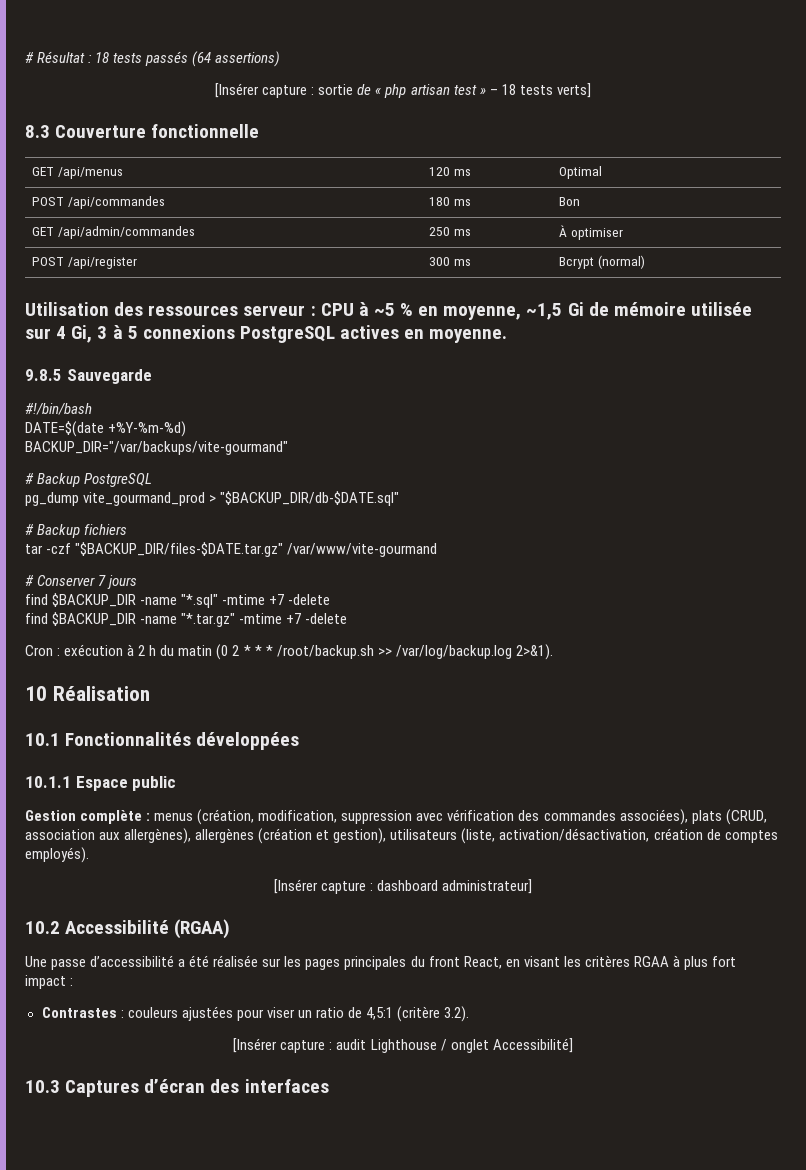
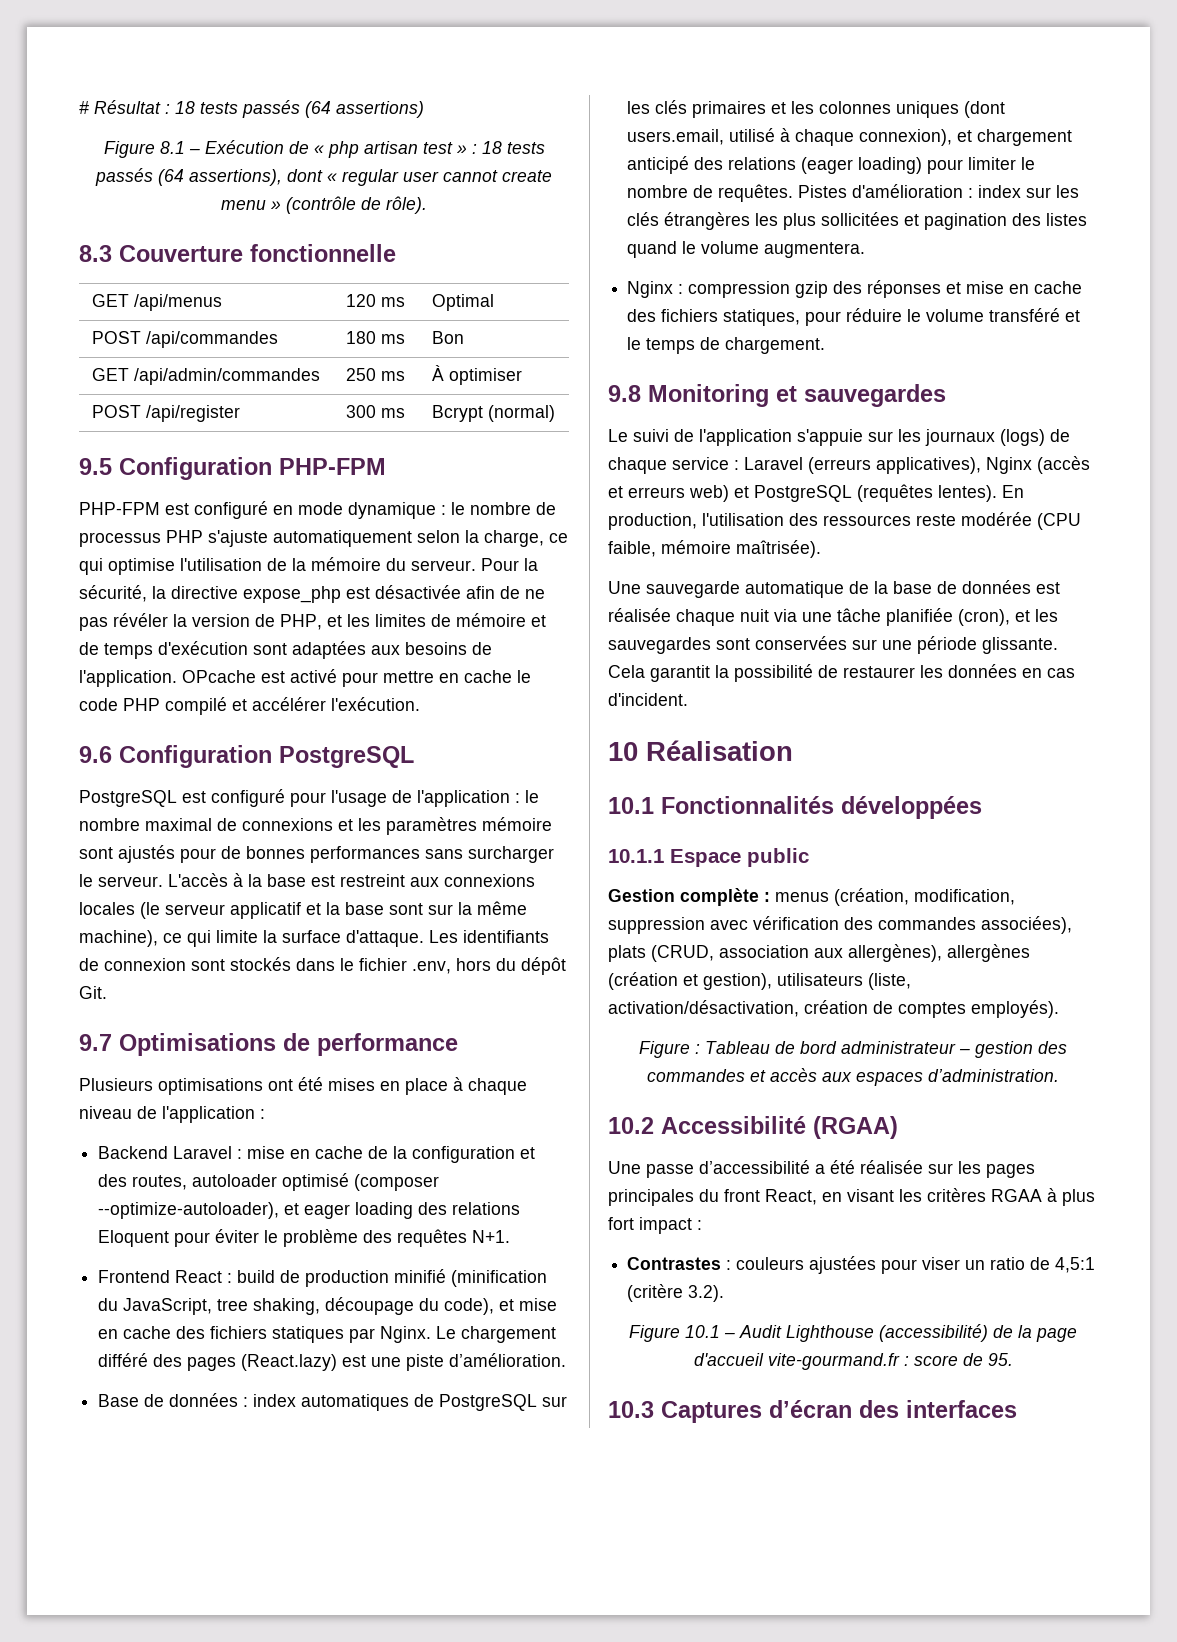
[215,83,354,98] [Insérer capture : sortie -> [103,140,284,158] Figure 8.1 – Exécution
[489,83,591,98] – 18 tests verts] -> [471,141,545,154] [95,168,552,186] [221,196,427,214] : 18 tests passés (64 assertions), dont « regular user cannot create menu » (contrôle de rôle).
[25,302,752,320] [25,325,508,343] [25,369,152,384] [25,403,92,415] [25,421,187,437] [25,441,288,455] [25,473,153,487] [25,491,400,506] [25,524,128,538] [25,542,438,557] [25,575,138,589] [25,593,331,608] [25,612,348,627] [25,644,553,660] Utilisation des ressources serveur : CPU à ~5 % en moyenne, ~1,5 Gi de mémoire utilisée sur 4 Gi, 3 à 5 connexions PostgreSQL actives en moyenne. // 9.8.5 Sauvegarde // #!/bin/bash // DATE=$(date +%Y-%m-%d) // BACKUP_DIR="/var/backups/vite-gourmand" // # Backup PostgreSQL // pg_dump vite_gourmand_prod > "$BACKUP_DIR/db-$DATE.sql" // # Backup fichiers // tar -czf "$BACKUP_DIR/files-$DATE.tar.gz" /var/www/vite-gourmand // # Conserver 7 jours // find $BACKUP_DIR -name "*.sql" -mtime +7 -delete // find $BACKUP_DIR -name "*.tar.gz" -mtime +7 -delete // Cron : exécution à 2 h du matin (0 2 * * * /root/backup.sh >> /var/log/backup.log 2>&1). -> [79,457,386,480] [79,501,556,519] [79,530,568,547] [79,557,538,575] [79,585,545,603] [79,613,546,631] [79,641,492,659] [79,669,531,687] [79,697,420,715] [79,745,414,768] [79,789,539,807] [79,817,552,835] [79,845,554,863] [79,873,535,887] [79,901,527,919] [79,930,549,947] [79,957,566,975] [79,986,107,999] [79,1033,458,1056] [79,1077,527,1095] [79,1106,265,1123] [98,1146,536,1163] [98,1173,440,1191] [98,1202,521,1219] [98,1229,511,1247] [98,1269,548,1287] [98,1297,558,1315] [98,1326,557,1343] [98,1353,567,1371] [98,1393,568,1411] [627,100,1006,118] [627,128,1073,146] [627,156,1036,174] [627,184,1080,202] [627,212,1088,230] [627,241,866,258] [627,280,1083,298] [627,308,1081,326] [627,337,826,354] [608,384,946,407] [608,429,1070,446] [608,456,1090,474] [608,484,1024,502] [608,512,1081,530] [608,540,821,558] [608,580,1060,598] [608,608,1058,626] [608,636,1058,654] [608,664,1075,682] [608,693,688,706] 9.5 Configuration PHP-FPM // PHP-FPM est configuré en mode dynamique : le nombre de processus PHP s'ajuste automatiquement selon la charge, ce qui optimise l'utilisation de la mémoire du serveur. Pour la sécurité, la directive expose_php est désactivée afin de ne pas révéler la version de PHP, et les limites de mémoire et de temps d'exécution sont adaptées aux besoins de l'application. OPcache est activé pour mettre en cache le code PHP compilé et accélérer l'exécution. // 9.6 Configuration PostgreSQL // PostgreSQL est configuré pour l'usage de l'application : le nombre maximal de connexions et les paramètres mémoire sont ajustés pour de bonnes performances sans surcharger le serveur. L'accès à la base est restreint aux connexions locales (le serveur applicatif et la base sont sur la même machine), ce qui limite la surface d'attaque. Les identifiants de connexion sont stockés dans le fichier .env, hors du dépôt Git. // 9.7 Optimisations de performance // Plusieurs optimisations ont été mises en place à chaque niveau de l'application : // Backend Laravel : mise en cache de la configuration et des routes, autoloader optimisé (composer --optimize-autoloader), et eager loading des relations Eloquent pour éviter le problème des requêtes N+1. // Frontend React : build de production minifié (minification du JavaScript, tree shaking, découpage du code), et mise en cache des fichiers statiques par Nginx. Le chargement différé des pages (React.lazy) est une piste d’amélioration. // Base de données : index automatiques de PostgreSQL sur les clés primaires et les colonnes uniques (dont users.email, utilisé à chaque connexion), et chargement anticipé des relations (eager loading) pour limiter le nombre de requêtes. Pistes d'amélioration : index sur les clés étrangères les plus sollicitées et pagination des listes quand le volume augmentera. // Nginx : compression gzip des réponses et mise en cache des fichiers statiques, pour réduire le volume transféré et le temps de chargement. // 9.8 Monitoring et sauvegardes // Le suivi de l'application s'appuie sur les journaux (logs) de chaque service : Laravel (erreurs applicatives), Nginx (accès et erreurs web) et PostgreSQL (requêtes lentes). En production, l'utilisation des ressources reste modérée (CPU faible, mémoire maîtrisée). // Une sauvegarde automatique de la base de données est réalisée chaque nuit via une tâche planifiée (cron), et les sauvegardes sont conservées sur une période glissante. Cela garantit la possibilité de restaurer les données en cas d'incident.
[273,879,533,894] [Insérer capture : dashboard administrateur] -> [639,1041,1067,1058] [647,1068,1059,1086] Figure : Tableau de bord administrateur – gestion des commandes et accès aux espaces d’administration.
[233,1038,573,1053] [Insérer capture : audit Lighthouse / onglet Accessibilité] -> [629,1324,1077,1342] [693,1353,1013,1370] Figure 10.1 – Audit Lighthouse (accessibilité) de la page d'accueil vite-gourmand.fr : score de 95.

